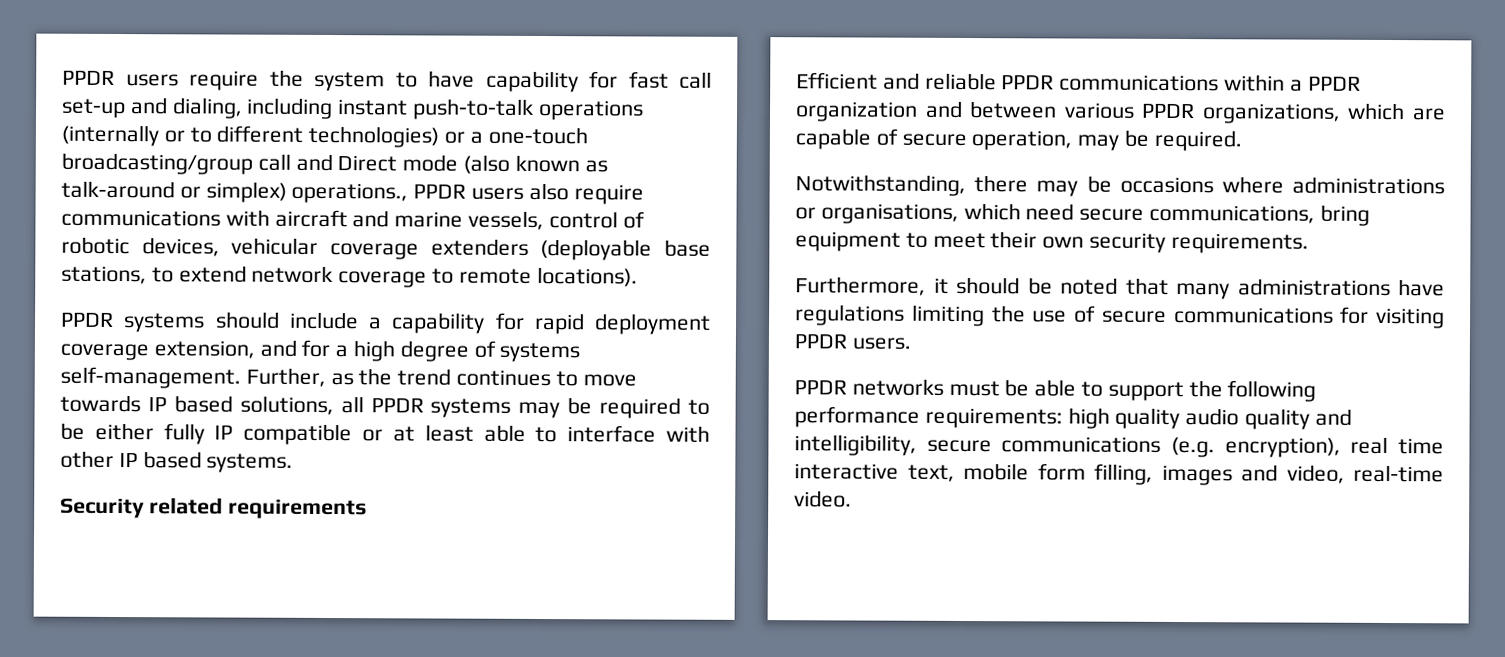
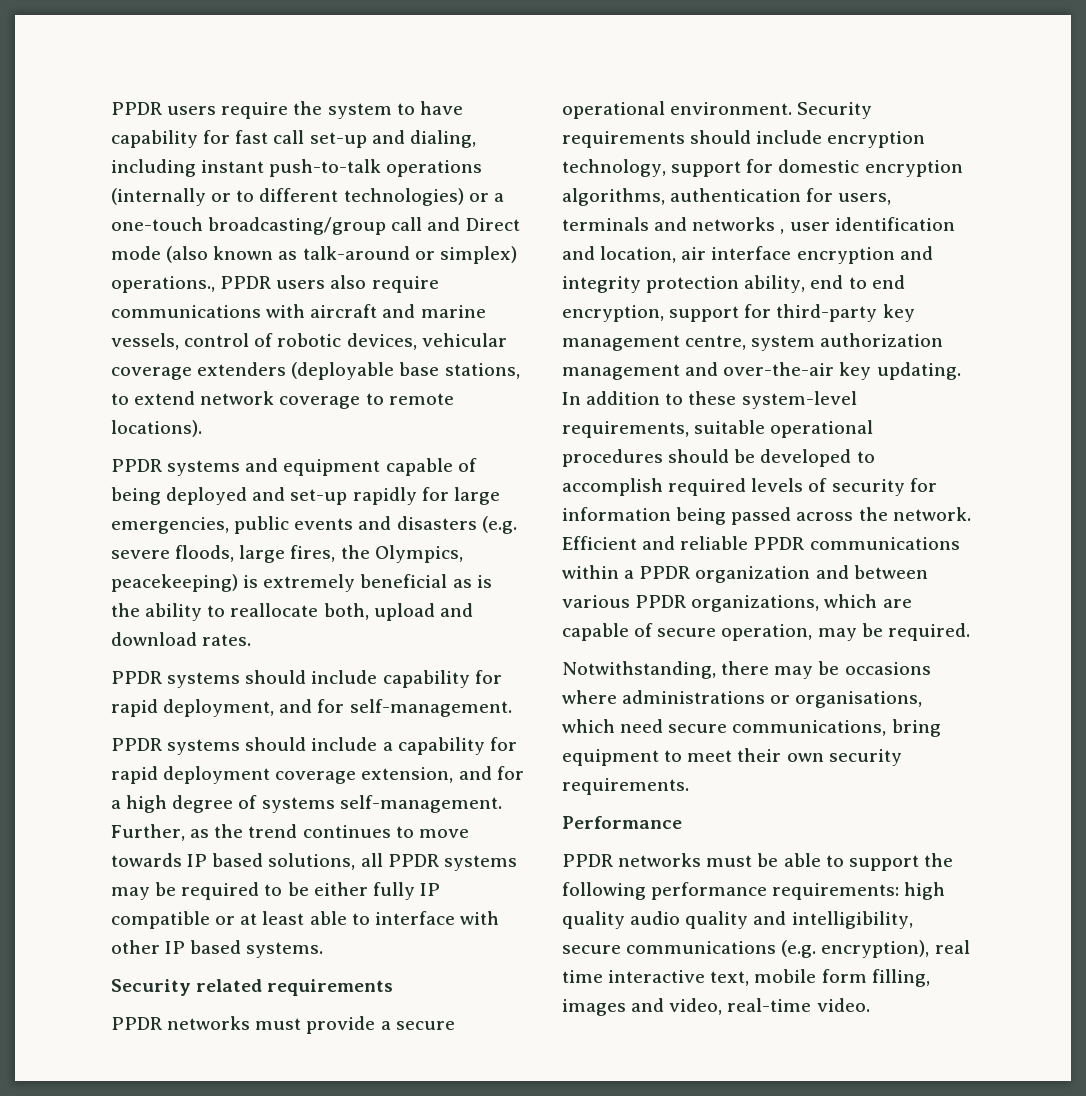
(638, 276) none -> [111,458,477,476] [111,487,500,505] [111,516,517,534] [111,545,463,563] [111,574,492,592] [111,603,473,621] [111,632,252,646] [111,670,502,688] [111,699,512,717] // PPDR systems and equipment capable of being deployed and set-up rapidly for large emergencies, public events and disasters (e.g. severe floods, large fires, the Olympics, peacekeeping) is extremely beneficial as is the ability to reallocate both, upload and download rates. // PPDR systems should include capability for rapid deployment, and for self-management.
(367, 509) none -> [111,1016,455,1034] [562,101,873,119] [562,130,926,148] [562,159,963,177] [562,188,892,206] [562,217,955,234] [562,246,933,264] [562,275,905,293] [562,304,915,322] [562,333,944,351] [562,362,961,380] [562,391,857,409] [562,420,874,438] [562,449,875,467] [562,478,937,496] [562,507,971,525] PPDR networks must provide a secure operational environment. Security requirements should include encryption technology, support for domestic encryption algorithms, authentication for users, terminals and networks , user identification and location, air interface encryption and integrity protection ability, end to end encryption, support for third-party key management centre, system authorization management and over-the-air key updating. In addition to these system-level requirements, suitable operational procedures should be developed to accomplish required levels of security for information being passed across the network.
[795,276,1445,300] [795,304,1445,329] [794,334,911,350] Furthermore, it should be noted that many administrations have regulations limiting the use of secure communications for visiting PPDR users. -> [562,816,682,829] Performance

